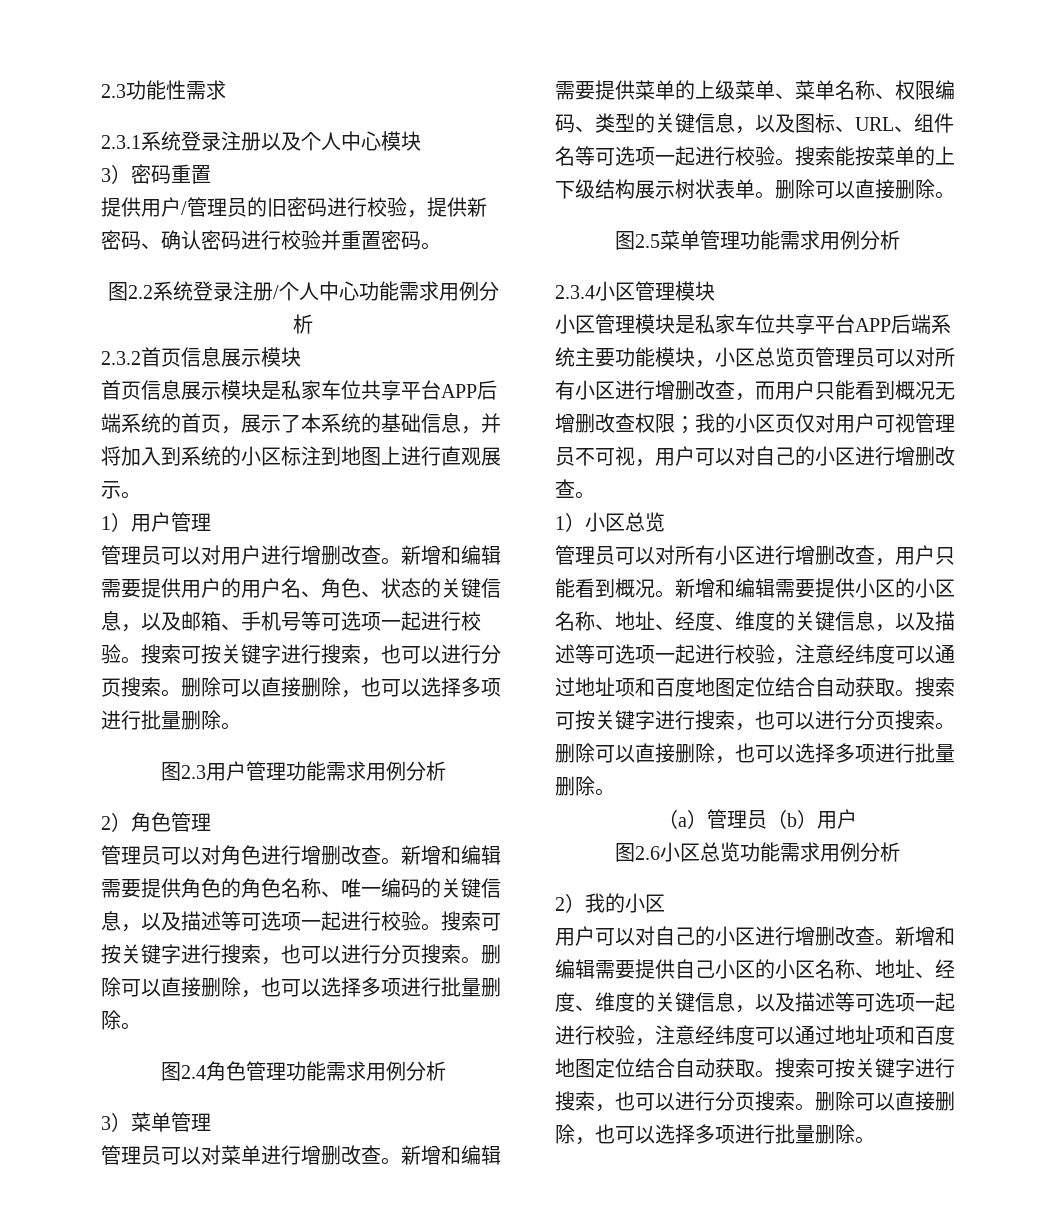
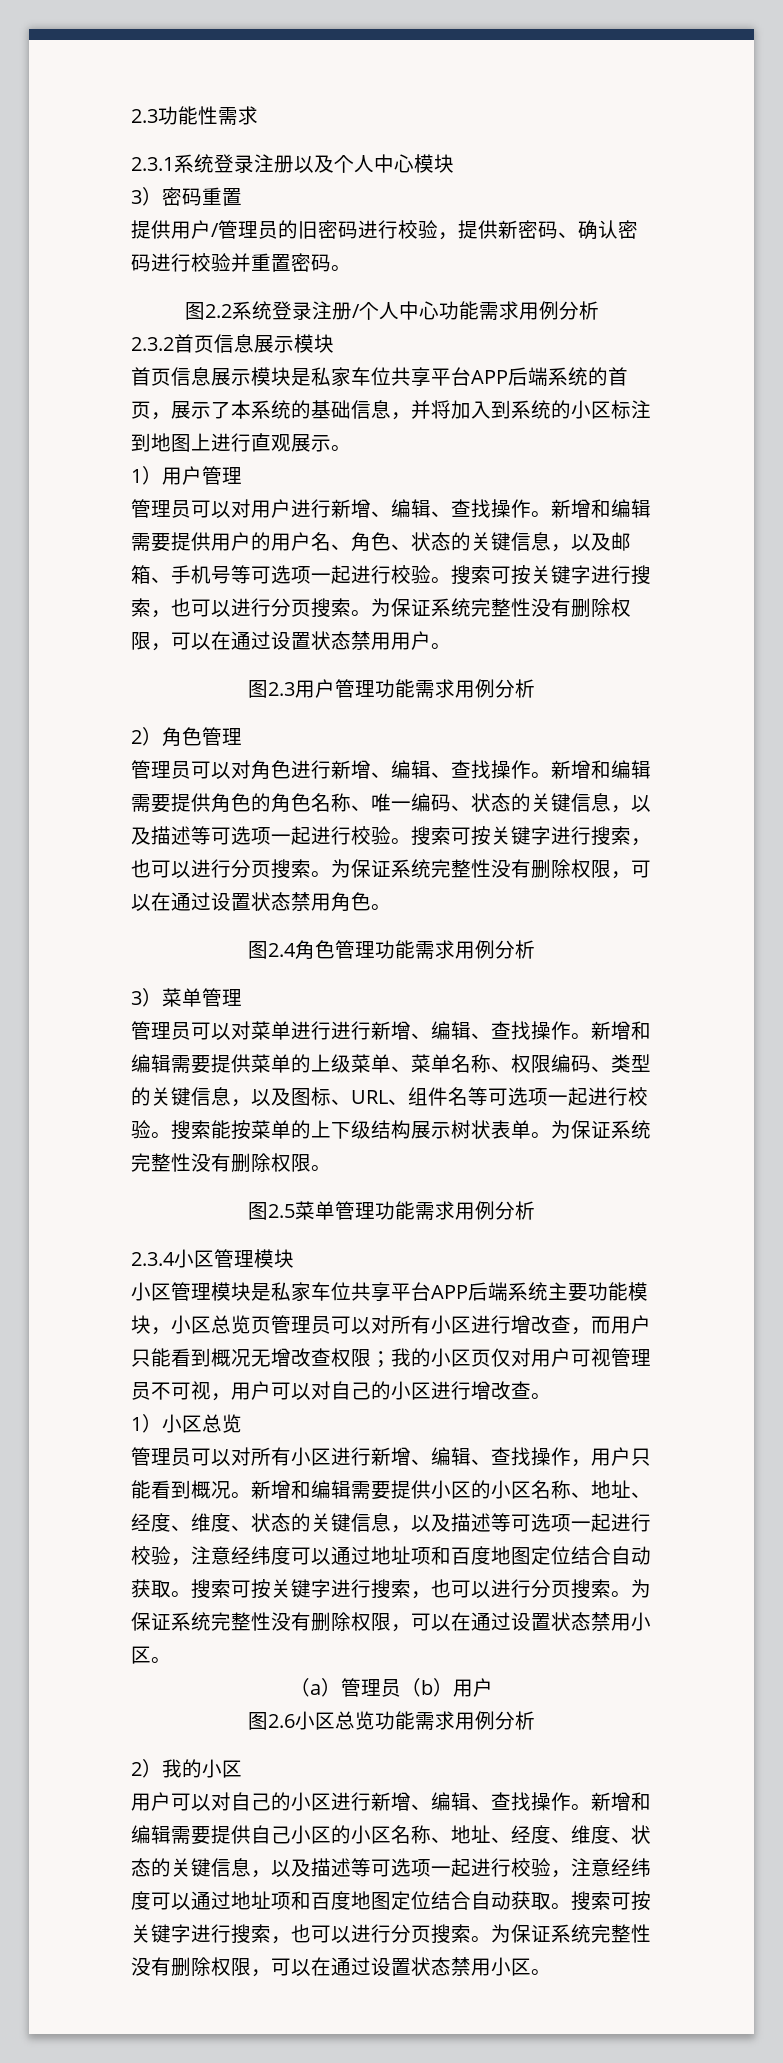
[301,545,381,565] 增删改查 -> [331,499,531,518] 新增、编辑、查找操作
[181,677,501,698] [101,710,221,730] 删除可以直接删除，也可以选择多项进行批量删除 -> [371,598,631,618] [131,631,431,651] 为保证系统完整性没有删除权限，可以在通过设置状态禁用用户
[301,845,381,865] 增删改查 -> [331,760,531,779] 新增、编辑、查找操作
(421, 888) none -> [451,793,511,812] 、状态
[481,944,501,964] [101,977,501,998] [101,1010,121,1030] 删除可以直接删除，也可以选择多项进行批量删除 -> [331,859,651,879] [131,892,371,912] 为保证系统完整性没有删除权限，可以在通过设置状态禁用角色
[301,1145,381,1165] 增删改查 -> [331,1021,571,1040] 进行新增、编辑、查找操作
[775,179,935,199] 删除可以直接删除 -> [551,1120,651,1139] [131,1153,311,1173] 为保证系统完整性没有删除权限
[675,380,695,400] 删 -> (531, 1324) none
[575,413,595,433] 删 -> (291, 1357) none
[915,446,935,466] 删 -> (491, 1390) none
[795,545,875,565] 增删改查 -> [371,1447,571,1466] 新增、编辑、查找操作
(775, 621) none -> [231,1513,291,1532] 、状态
[555,743,955,764] [555,776,595,796] 删除可以直接删除，也可以选择多项进行批量删除 -> [631,1579,651,1598] [131,1612,651,1632] [131,1646,151,1664] 为保证系统完整性没有删除权限，可以在通过设置状态禁用小区
[795,926,875,946] 增删改查 -> [371,1792,571,1811] 新增、编辑、查找操作
(635, 1002) none -> [611,1825,651,1844] [131,1858,151,1877] 、状态
[815,1091,955,1111] [555,1124,855,1145] 删除可以直接删除，也可以选择多项进行批量删除 -> [491,1924,651,1943] [131,1957,531,1977] 为保证系统完整性没有删除权限，可以在通过设置状态禁用小区

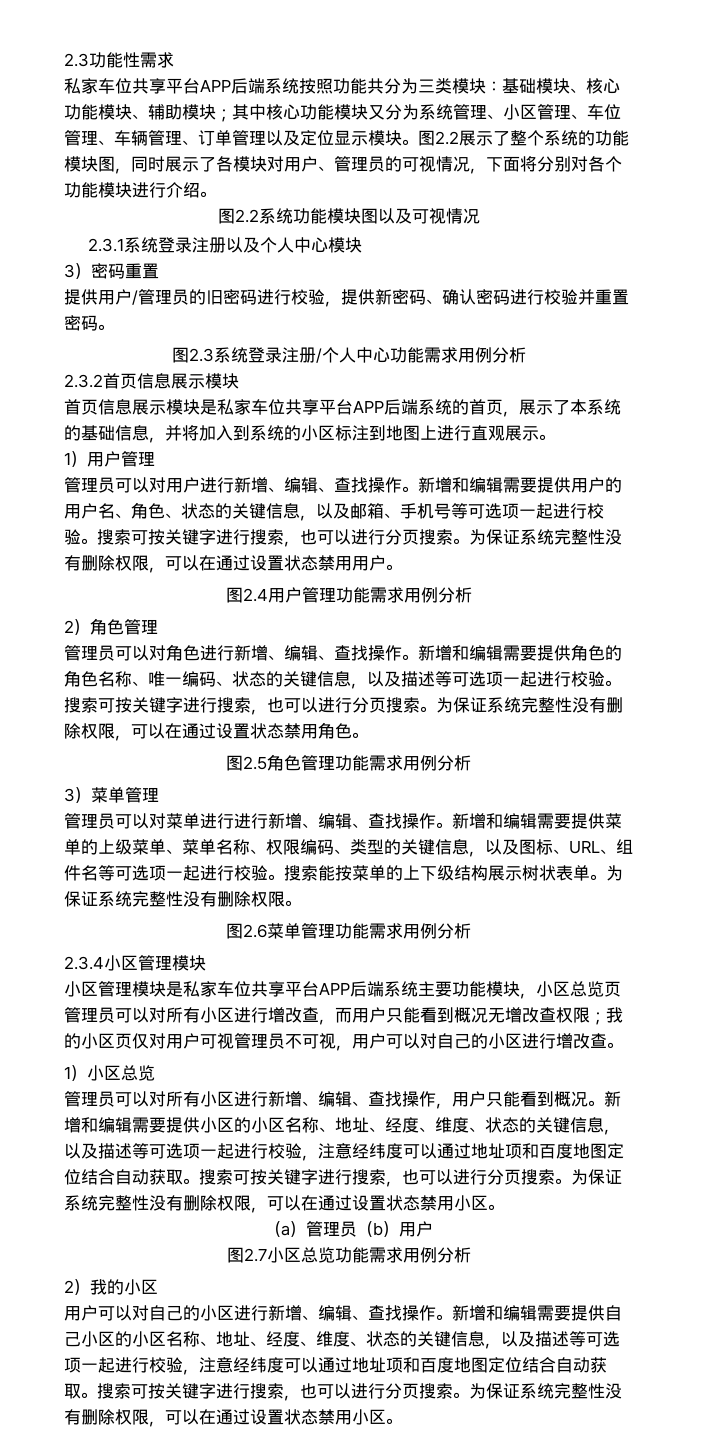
(258, 115) none -> [64,78,620,94] [64,104,621,122] [64,130,629,146] [64,156,622,174] [64,182,216,198] [217,208,480,224] // 私家车位共享平台APP后端系统按照功能共分为三类模块：基础模块、核心功能模块、辅助模块；其中核心功能模块又分为系统管理、小区管理、车位管理、车辆管理、订单管理以及定位显示模块。图2.2展示了整个系统的功能模块图，同时展示了各模块对用户、管理员的可视情况，下面将分别对各个功能模块进行介绍。 // 图2.2系统功能模块图以及可视情况
[204,304,232,318] 2.2 -> [188,348,214,362] 2.3
[268,682,295,696] 2.3 -> [242,588,268,602] 2.4
[268,943,296,957] 2.4 -> [243,756,267,770] 2.5
[268,1204,295,1218] 2.5 -> [243,924,267,938] 2.6
[268,1714,295,1728] 2.6 -> [243,1248,267,1262] 2.7

